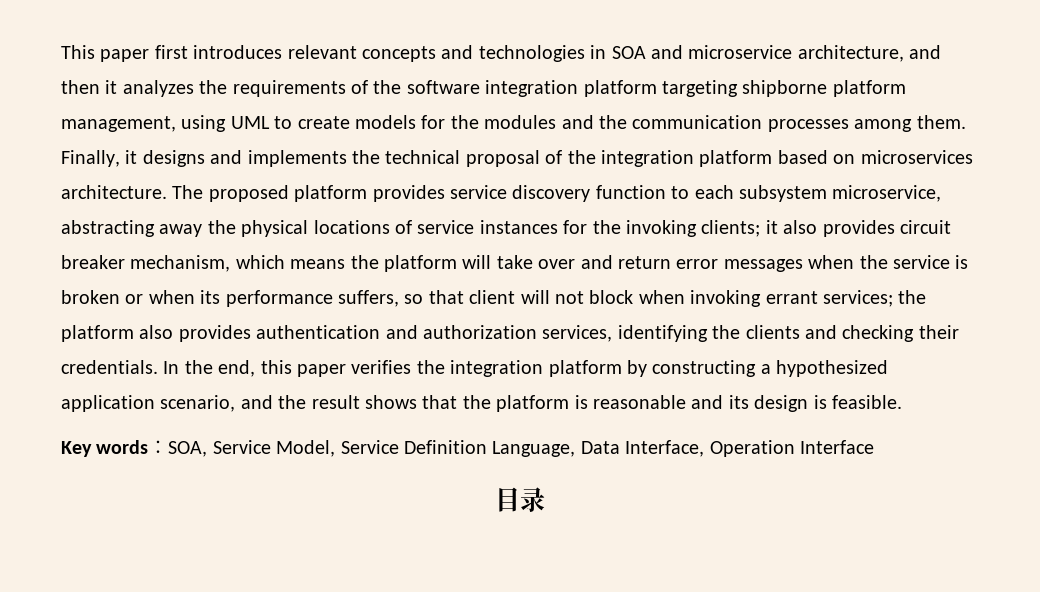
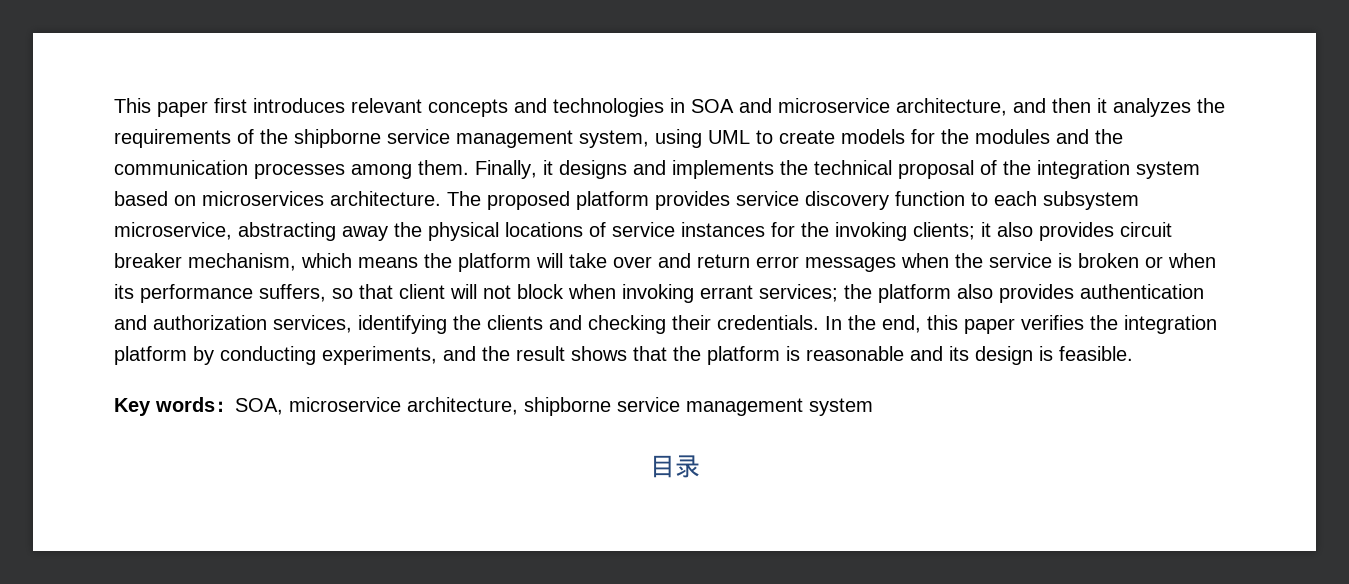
[406,80,906,97] [61,116,176,132] software integration platform targeting shipborne platform management, -> [294,129,649,148] shipborne service management system,
[699,150,773,167] platform -> [1136,161,1200,179] system
[652,360,889,377] [61,395,236,412] constructing a hypothesized application scenario, -> [220,346,437,365] conducting experiments,
[212,440,874,457] Service Model, Service Definition Language, Data Interface, Operation Interface -> [289,397,873,416] microservice architecture, shipborne service management system

